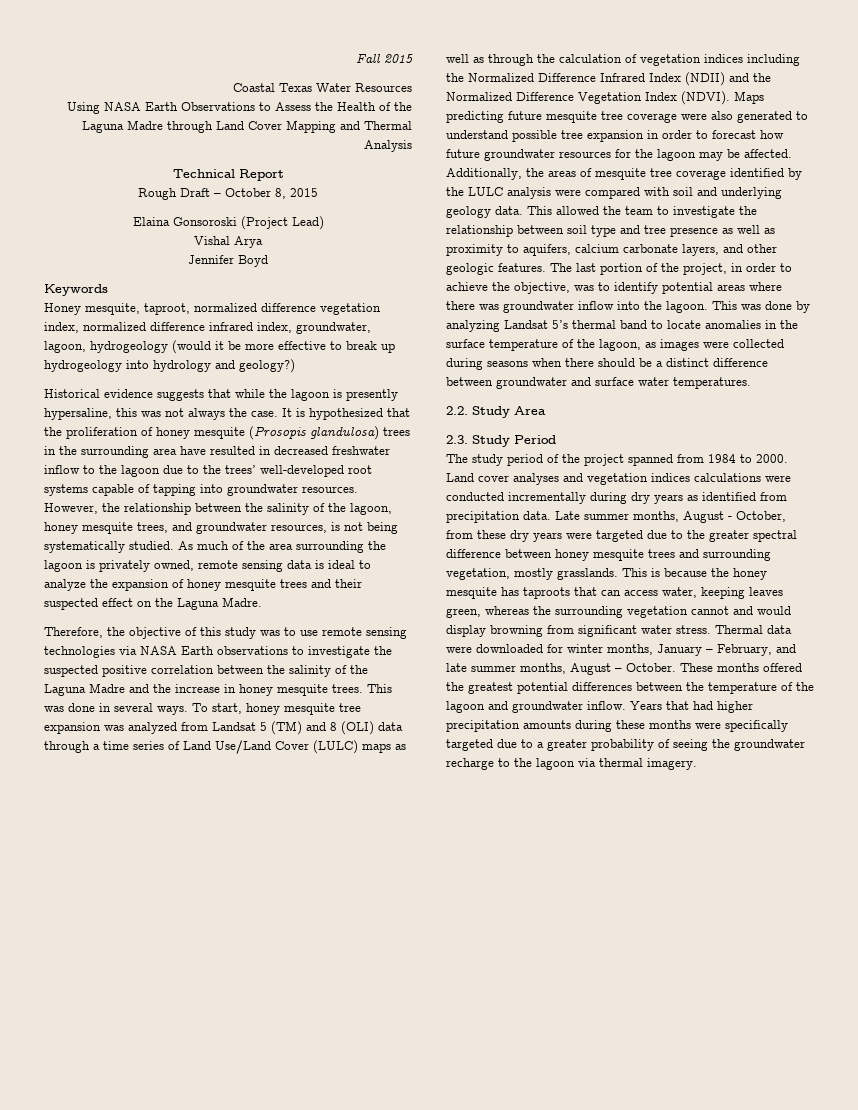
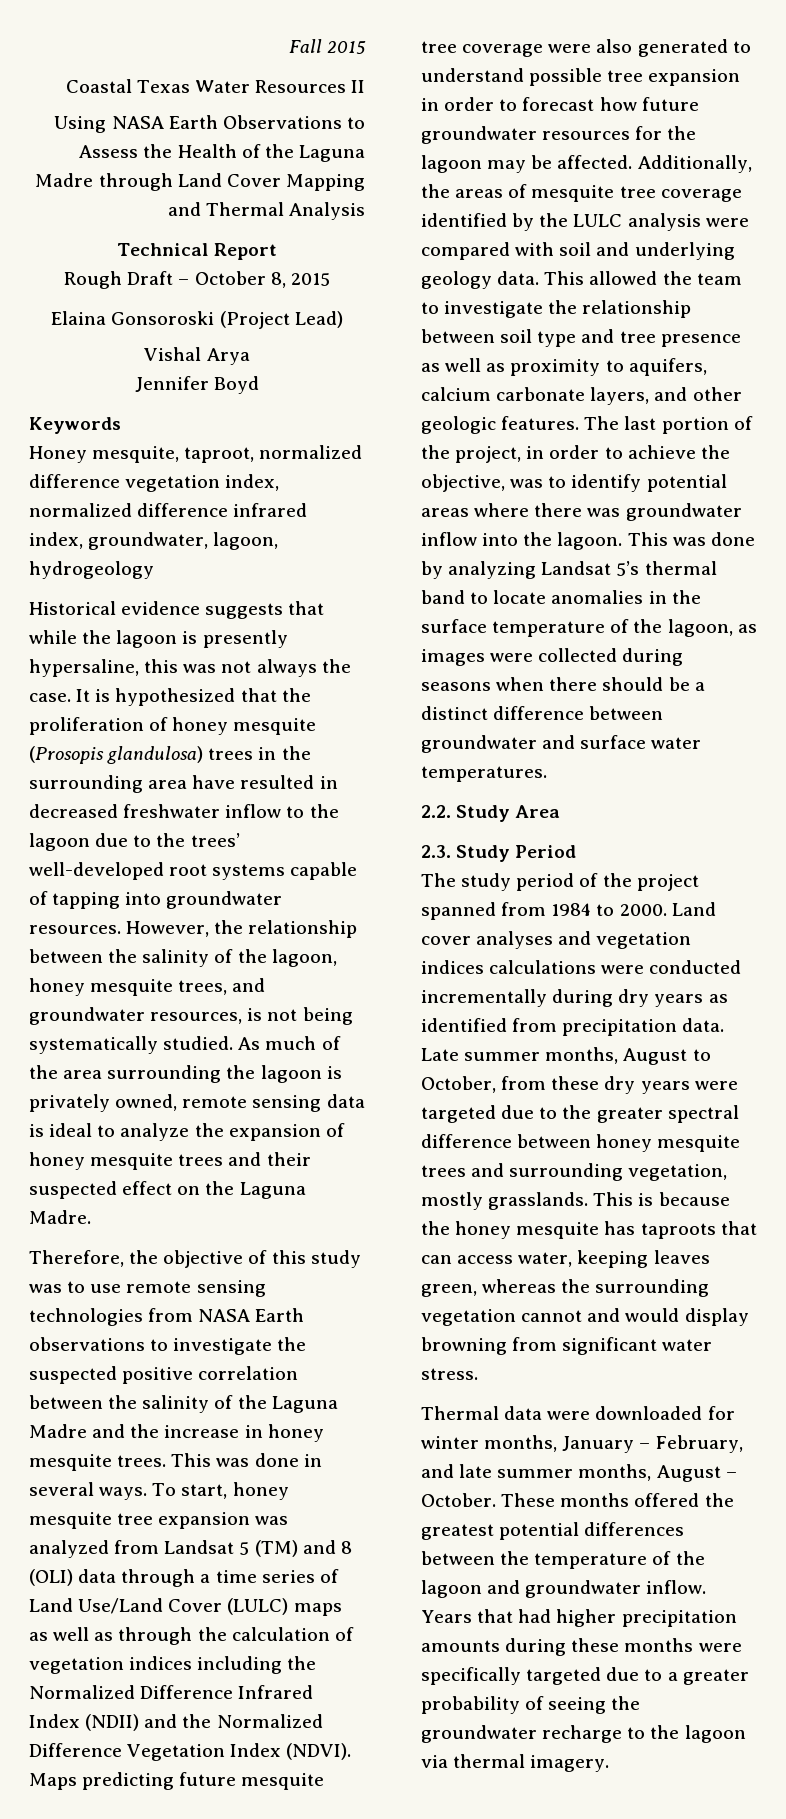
(412, 87) none -> [351,80,365,93] II
[172,340,395,354] [44,359,295,373] (would it be more effective to break up hydrogeology into hydrology and geology?) -> (154, 570) none
[119,646,137,655] via -> [148,1308,194,1322] from
[728,516,732,520] - -> [692,1049,711,1061] to
(711, 629) none -> (478, 1374) //

